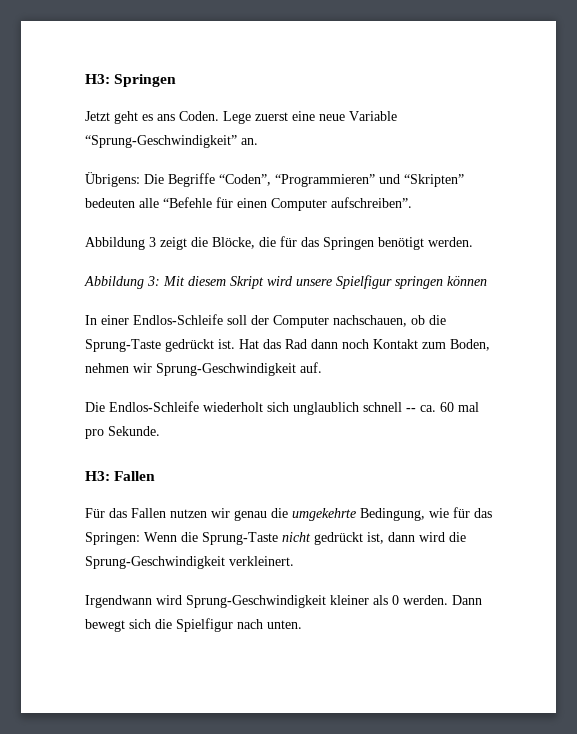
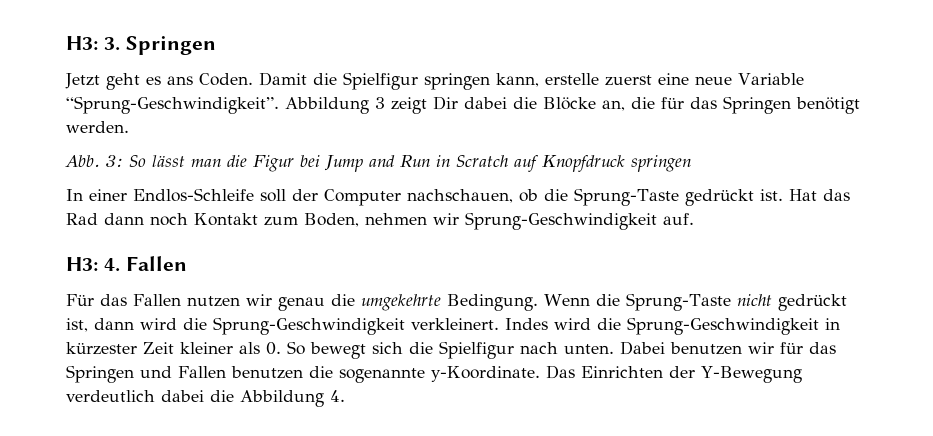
[85,74,110,84] H3: -> [66,36,120,51] H3: 3.
[223,111,397,124] [85,135,258,148] [85,172,464,187] [85,197,412,211] [85,237,255,250] Lege zuerst eine neue Variable “Sprung-Geschwindigkeit” an. // Übrigens: Die Begriffe “Coden”, “Programmieren” und “Skripten” bedeuten alle “Befehle für einen Computer aufschreiben”. // Abbildung 3 zeigt die Blöcke, -> [259,72,804,90] [66,96,625,114] Damit die Spielfigur springen kann, erstelle zuerst eine neue Variable “Sprung-Geschwindigkeit”. Abbildung 3 zeigt Dir dabei die Blöcke an,
[84,275,487,289] Abbildung 3: Mit diesem Skript wird unsere Spielfigur springen können -> [65,155,691,172] Abb. 3: So lässt man die Figur bei Jump and Run in Scratch auf Knopfdruck springen
[85,401,479,415] [85,426,160,439] [85,471,110,481] // Die Endlos-Schleife wiederholt sich unglaublich schnell -- ca. 60 mal pro Sekunde. // H3: -> [66,257,120,272] // H3: 4.
[360,507,492,521] [85,532,140,545] Bedingung, wie für das Springen: -> [447,294,538,311] Bedingung.
[85,595,482,608] // Irgendwann wird Sprung-Geschwindigkeit kleiner als 0 werden. Dann -> [505,317,840,335] [66,341,305,355] Indes wird die Sprung-Geschwindigkeit in kürzester Zeit kleiner als 0. So
(302, 624) none -> [620,341,836,355] [66,365,802,383] [66,390,345,407] Dabei benutzen wir für das Springen und Fallen benutzen die sogenannte y-Koordinate. Das Einrichten der Y-Bewegung verdeutlich dabei die Abbildung 4.

